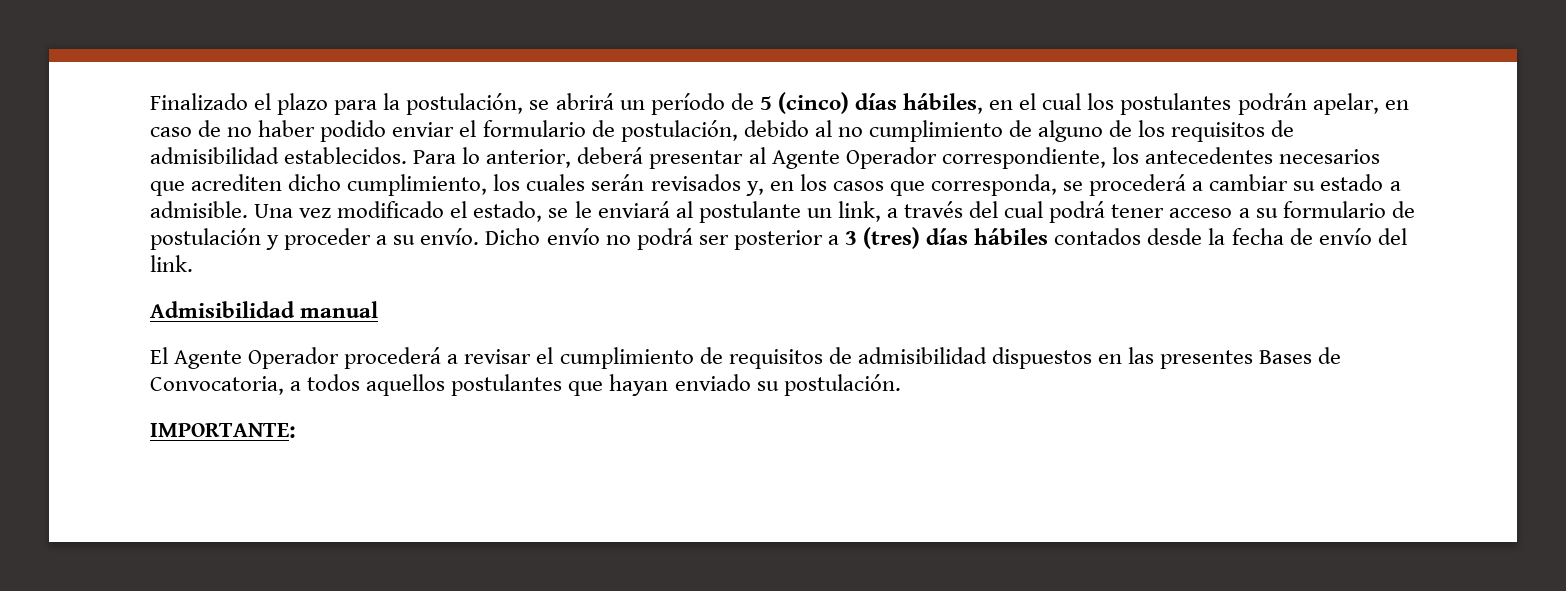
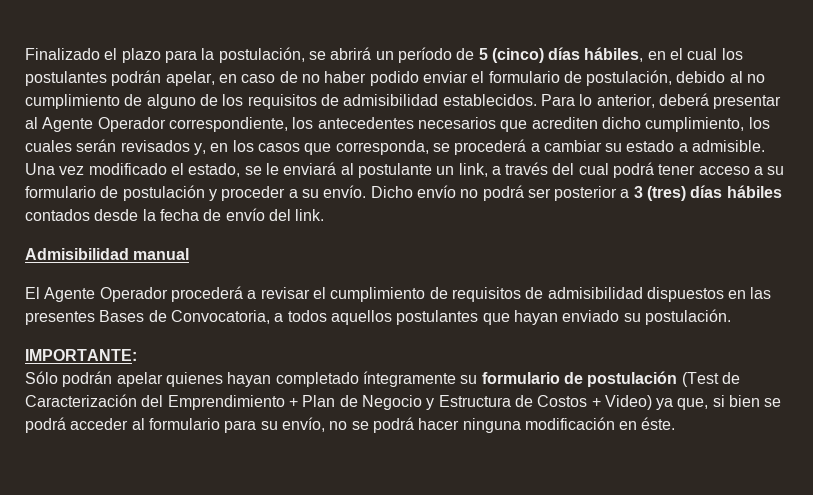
(296, 430) none -> [25,371,740,387] [25,394,782,410] [25,417,676,433] // Sólo podrán apelar quienes hayan completado íntegramente su formulario de postulación (Test de Caracterización del Emprendimiento + Plan de Negocio y Estructura de Costos + Video) ya que, si bien se podrá acceder al formulario para su envío, no se podrá hacer ninguna modificación en éste.

